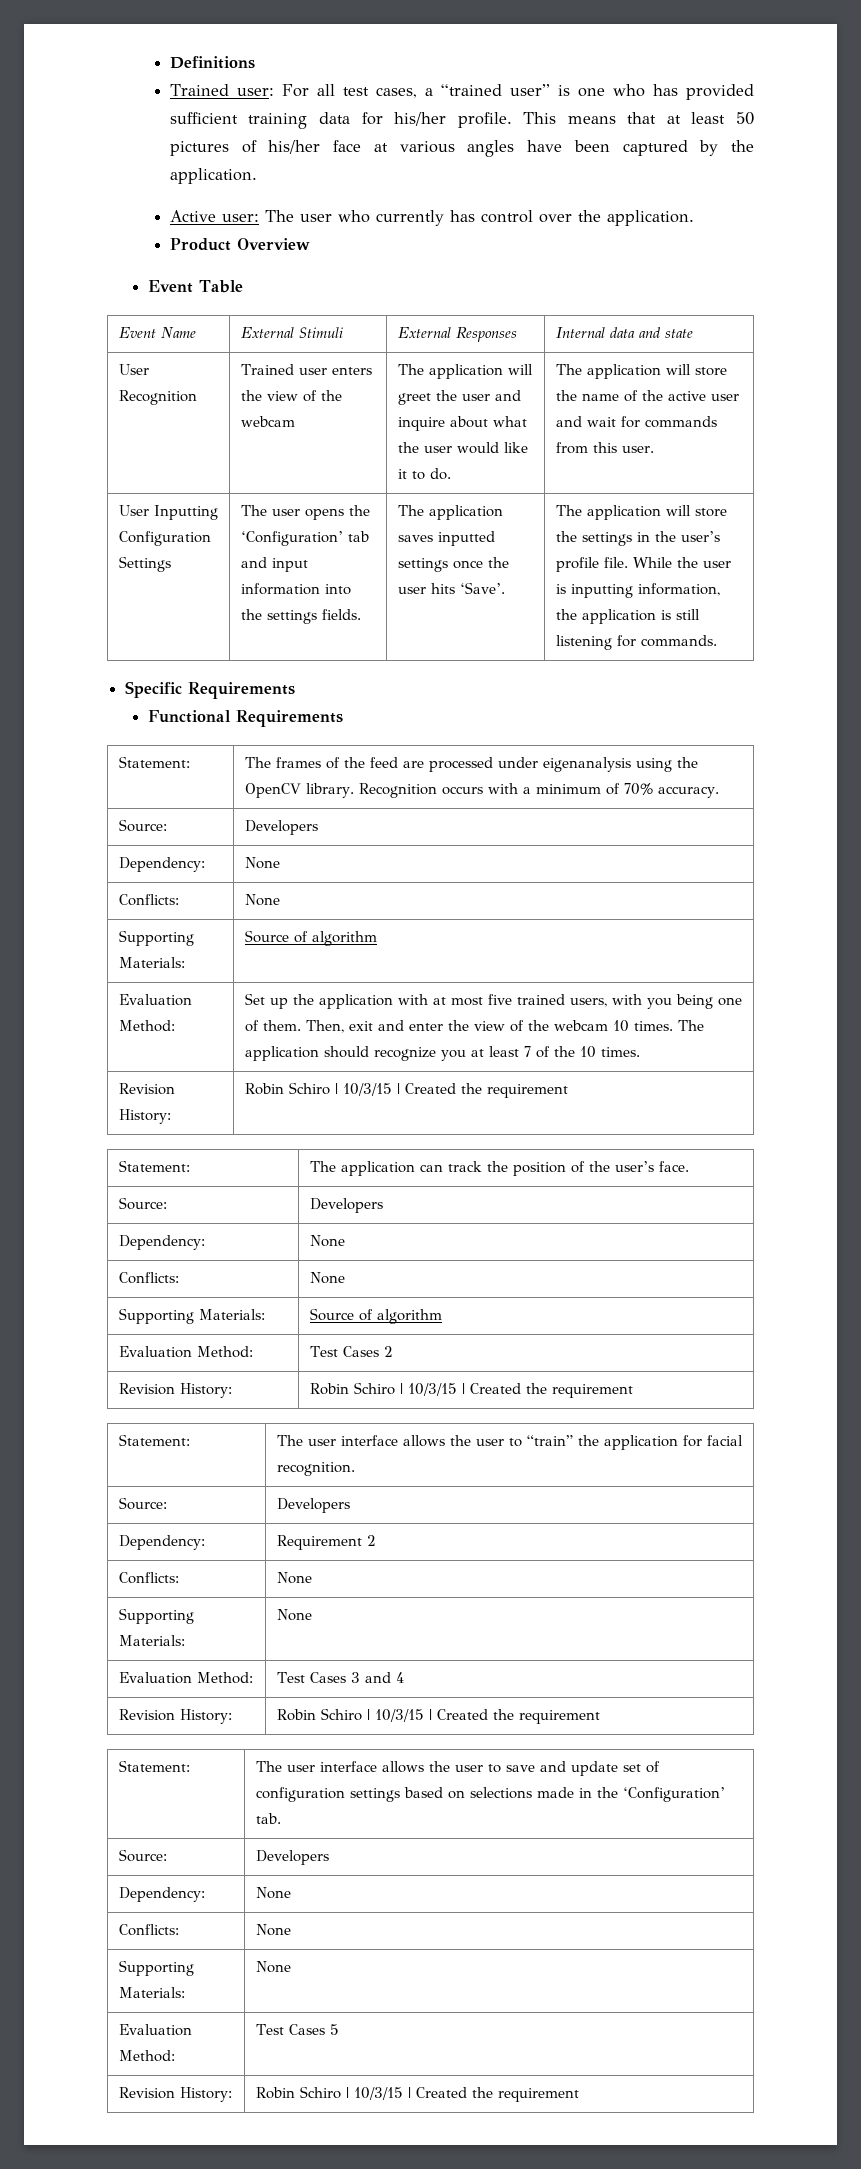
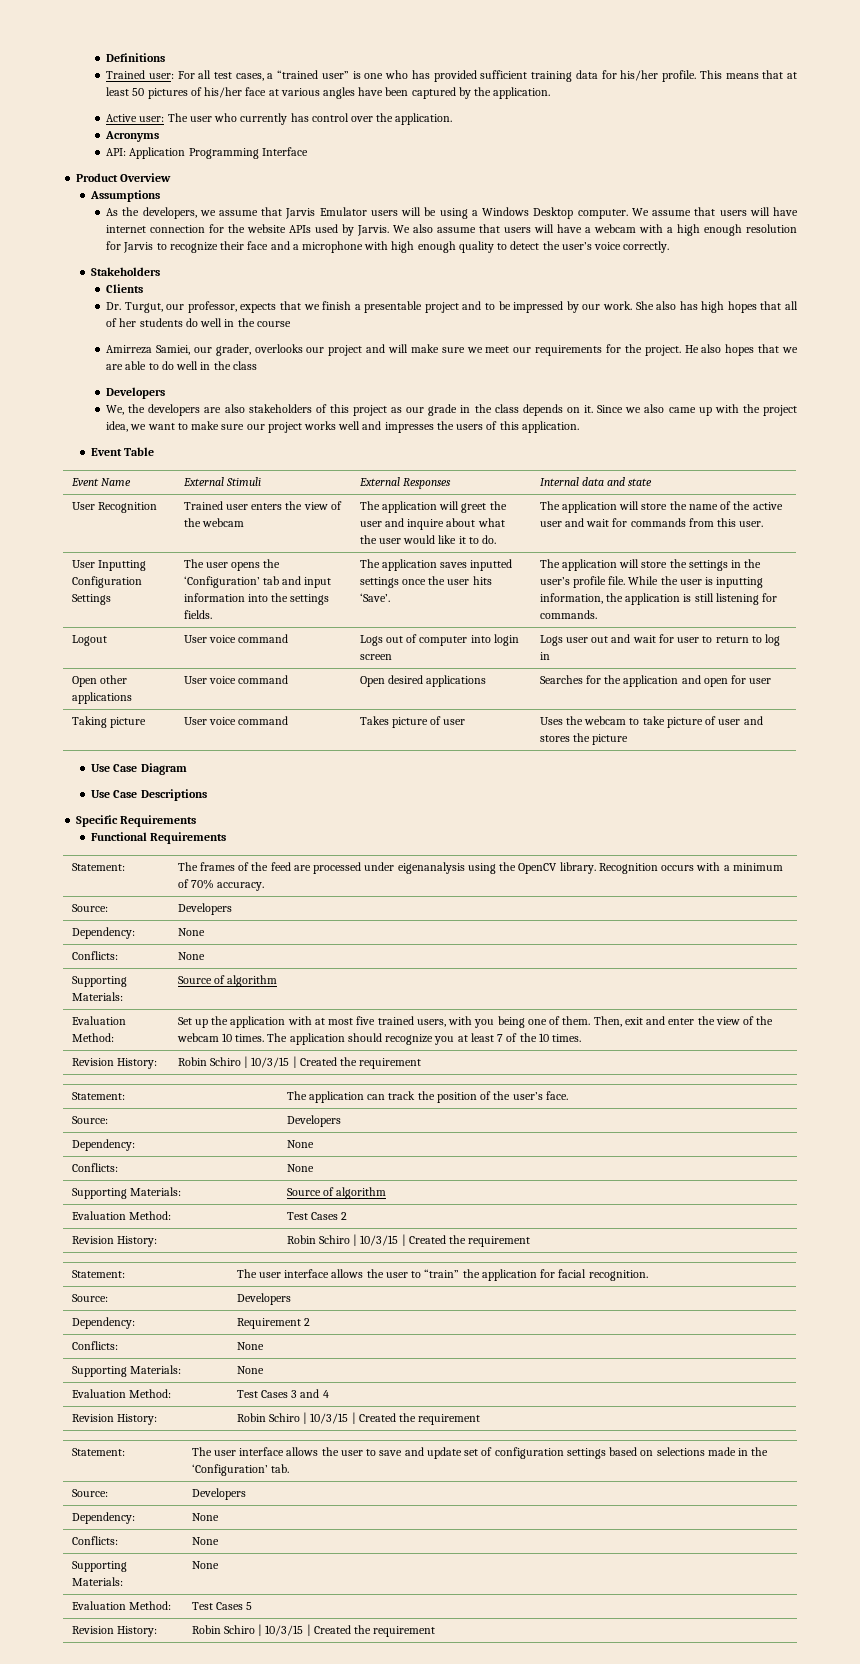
[169,238,310,251] Product Overview -> [105,131,160,142] [106,147,308,159] [76,173,172,182] [90,190,161,202] [106,207,798,219] [106,224,797,236] [106,241,670,253] [91,267,161,276] [106,284,144,293] [106,301,798,313] [106,318,291,327] [106,344,798,356] [106,361,257,370] [106,387,166,399] [106,404,798,416] [106,421,579,433] Acronyms // API: Application Programming Interface // Product Overview // Assumptions // As the developers, we assume that Jarvis Emulator users will be using a Windows Desktop computer. We assume that users will have internet connection for the website APIs used by Jarvis. We also assume that users will have a webcam with a high enough resolution for Jarvis to recognize their face and a microphone with high enough quality to detect the user’s voice correctly. // Stakeholders // Clients // Dr. Turgut, our professor, expects that we finish a presentable project and to be impressed by our work. She also has high hopes that all of her students do well in the course // Amirreza Samiei, our grader, overlooks our project and will make sure we meet our requirements for the project. He also hopes that we are able to do well in the class // Developers // We, the developers are also stakeholders of this project as our grade in the class depends on it. Since we also came up with the project idea, we want to make sure our project works well and impresses the users of this application.
(717, 641) none -> [71,635,107,646] [183,634,289,643] [359,634,519,646] [359,654,392,660] [539,634,781,646] [539,652,550,660] [71,675,127,687] [71,692,132,704] [183,675,289,684] [359,675,487,687] [539,675,772,687] [71,716,146,728] [183,716,289,725] [359,716,466,728] [539,716,763,728] [539,733,629,745] [91,763,187,775] [91,789,207,801] // Logout | User voice command | Logs out of computer into login screen | Logs user out and wait for user to return to log in // Open other applications | User voice command | Open desired applications | Searches for the application and open for user // Taking picture | User voice command | Takes picture of user | Uses the webcam to take picture of user and stores the picture // Use Case Diagram // Use Case Descriptions

